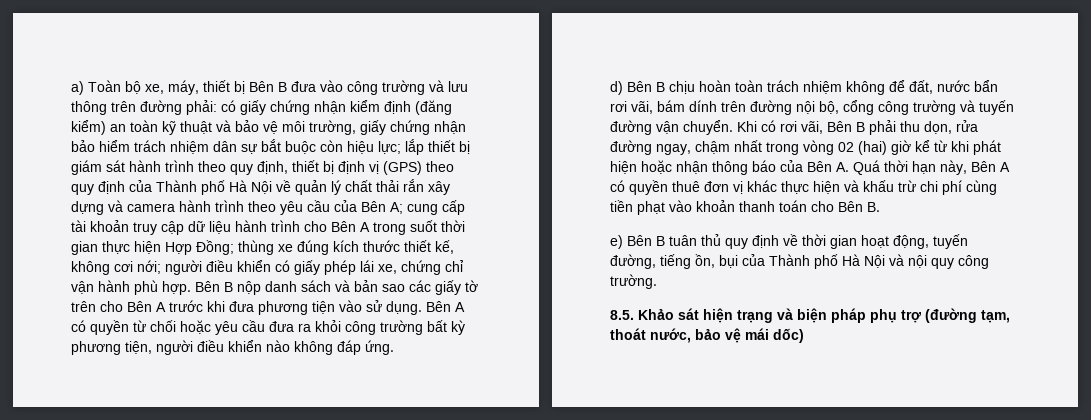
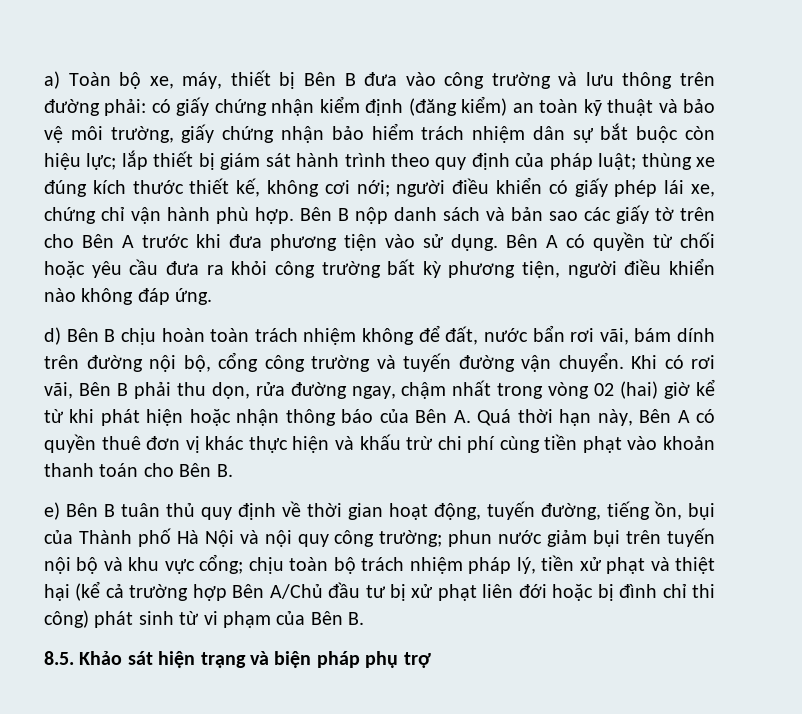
[257,160,454,175] [71,179,450,195] [71,200,465,215] [71,220,465,235] [71,240,234,255] định, thiết bị định vị (GPS) theo quy định của Thành phố Hà Nội về quản lý chất thải rắn xây dựng và camera hành trình theo yêu cầu của Bên A; cung cấp tài khoản truy cập dữ liệu hành trình cho Bên A trong suốt thời gian thực hiện Hợp Đồng; -> [471,153,637,170] định của pháp luật;
[610,274,657,289] trường. -> [379,528,715,547] [44,554,716,574] [44,581,716,601] [44,610,365,628] trường; phun nước giảm bụi trên tuyến nội bộ và khu vực cổng; chịu toàn bộ trách nhiệm pháp lý, tiền xử phạt và thiệt hại (kể cả trường hợp Bên A/Chủ đầu tư bị xử phạt liên đới hoặc bị đình chỉ thi công) phát sinh từ vi phạm của Bên B.
[925,308,1010,323] [610,328,804,343] (đường tạm, thoát nước, bảo vệ mái dốc) -> (431, 660) none

